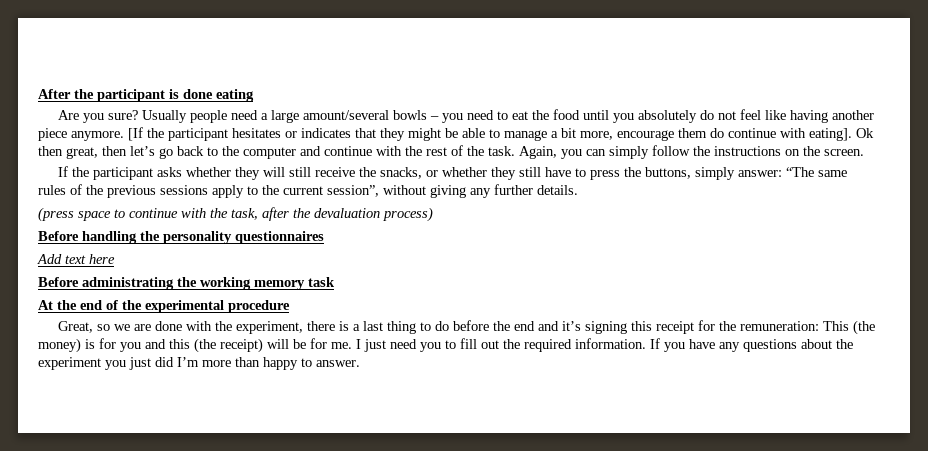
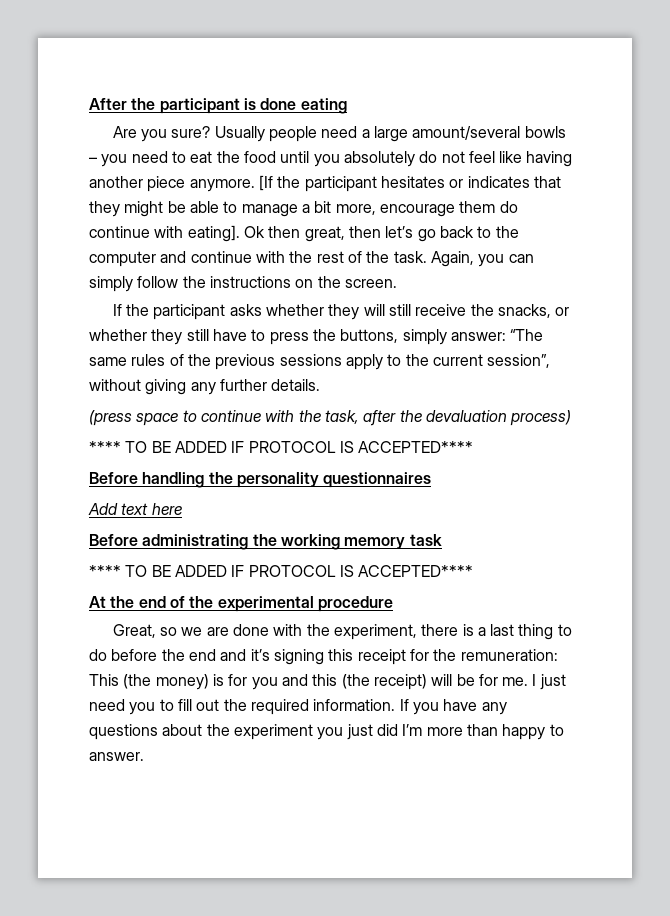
(433, 214) none -> [89,441,474,453] // **** TO BE ADDED IF PROTOCOL IS ACCEPTED****
(335, 282) none -> [89,565,474,577] // **** TO BE ADDED IF PROTOCOL IS ACCEPTED****

